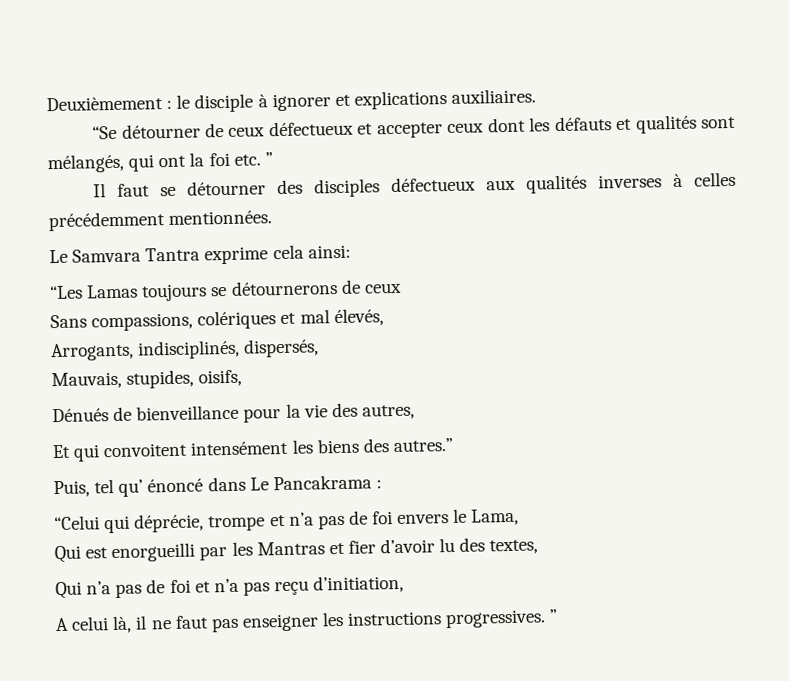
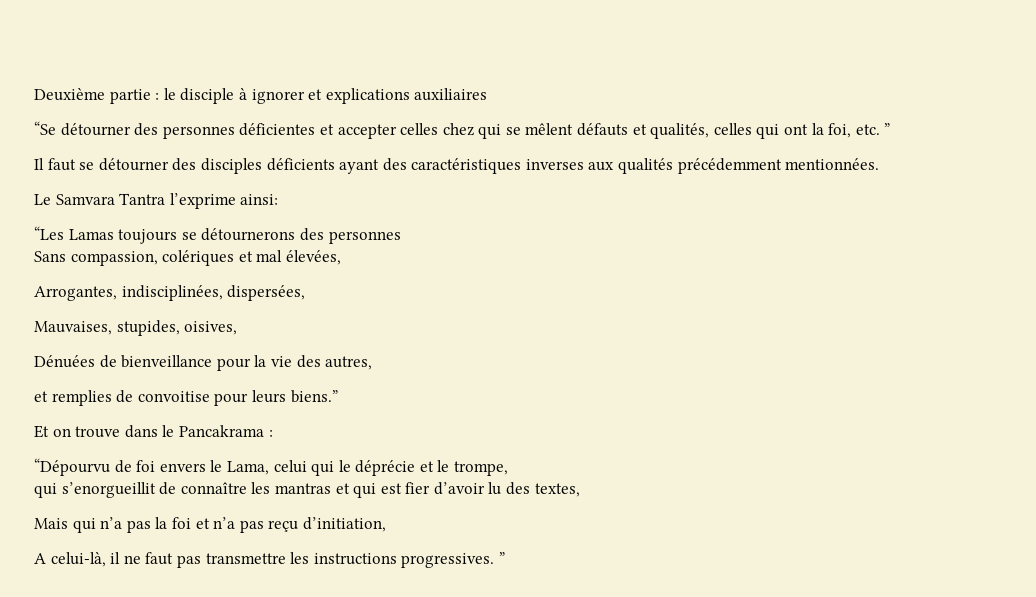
[46,96,163,112] Deuxièmement -> [34,88,151,104] Deuxième partie
[451,88,537,104] auxiliaires. -> [414,88,488,101] auxiliaires
[204,114,737,139] [47,153,124,174] de ceux défectueux et accepter ceux dont les défauts et qualités sont mélangés, -> [134,123,752,139] des personnes déficientes et accepter celles chez qui se mêlent défauts et qualités, celles
[208,152,230,167] foi -> [828,123,852,138] foi,
[391,171,736,194] défectueux aux qualités inverses à celles -> [266,158,674,174] déficients ayant des caractéristiques inverses aux qualités
[204,244,304,265] exprime cela -> [169,193,236,209] l’exprime
[340,279,402,294] de ceux -> [299,228,401,244] des personnes
[91,312,194,332] compassions, -> [70,251,158,266] compassion,
[333,308,384,327] [51,338,320,362] [51,369,243,390] [52,408,109,423] élevés, // Arrogants, indisciplinés, dispersés, // Mauvais, stupides, oisifs, // Dénués -> [285,250,341,265] [34,285,306,301] [34,320,238,336] [34,355,95,368] élevées, // Arrogantes, indisciplinées, dispersées, // Mauvaises, stupides, oisives, // Dénuées
[52,437,453,462] [53,474,382,498] [54,512,345,534] Et qui convoitent intensément les biens des autres.” // Puis, tel qu’ énoncé dans Le Pancakrama : // “Celui qui déprécie, trompe et n’a pas -> [34,390,338,406] [34,425,273,438] [34,458,110,476] et remplies de convoitise pour leurs biens.” // Et on trouve dans le Pancakrama : // “Dépourvu
[54,541,345,564] // Qui est enorgueilli par les Mantras et -> [273,460,509,476] [34,482,402,498] celui qui le déprécie et le trompe, // qui s’enorgueillit de connaître les mantras et qui est
[55,579,166,600] Qui n’a pas de -> [34,517,168,533] Mais qui n’a pas la
[71,615,133,634] celui là, -> [50,552,106,567] celui-là,
[241,613,319,632] enseigner -> [205,553,286,564] transmettre

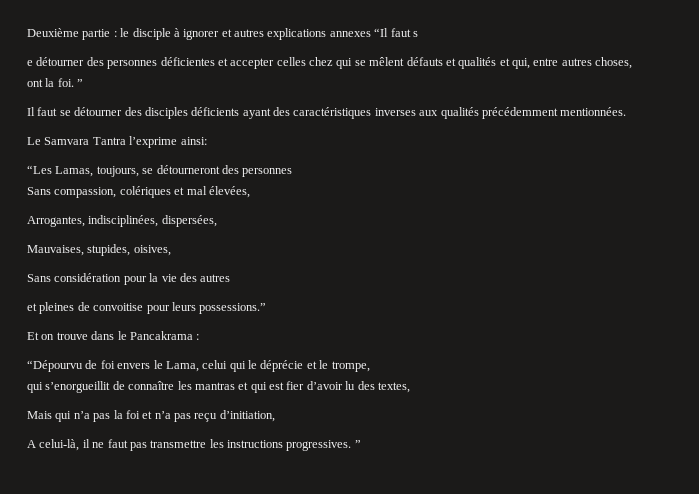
[325,88,488,104] [34,121,56,135] explications auxiliaires // “Se -> [234,28,418,40] [27,60,33,66] autres explications annexes “Il faut s // e
[650,123,880,139] qualités, celles qui ont la foi, etc. -> [458,57,633,69] [27,78,74,87] qualités et qui, entre autres choses, ont la foi.
[68,228,296,244] Lamas toujours se détournerons -> [55,165,220,177] Lamas, toujours, se détourneront
[34,355,213,368] Dénuées de bienveillance -> [27,273,122,282] Sans considération
[325,356,373,370] [34,390,112,406] autres, // et remplies -> [200,274,231,282] [27,302,75,314] autres // et pleines
[290,390,338,403] biens.” -> [199,303,267,314] possessions.”

